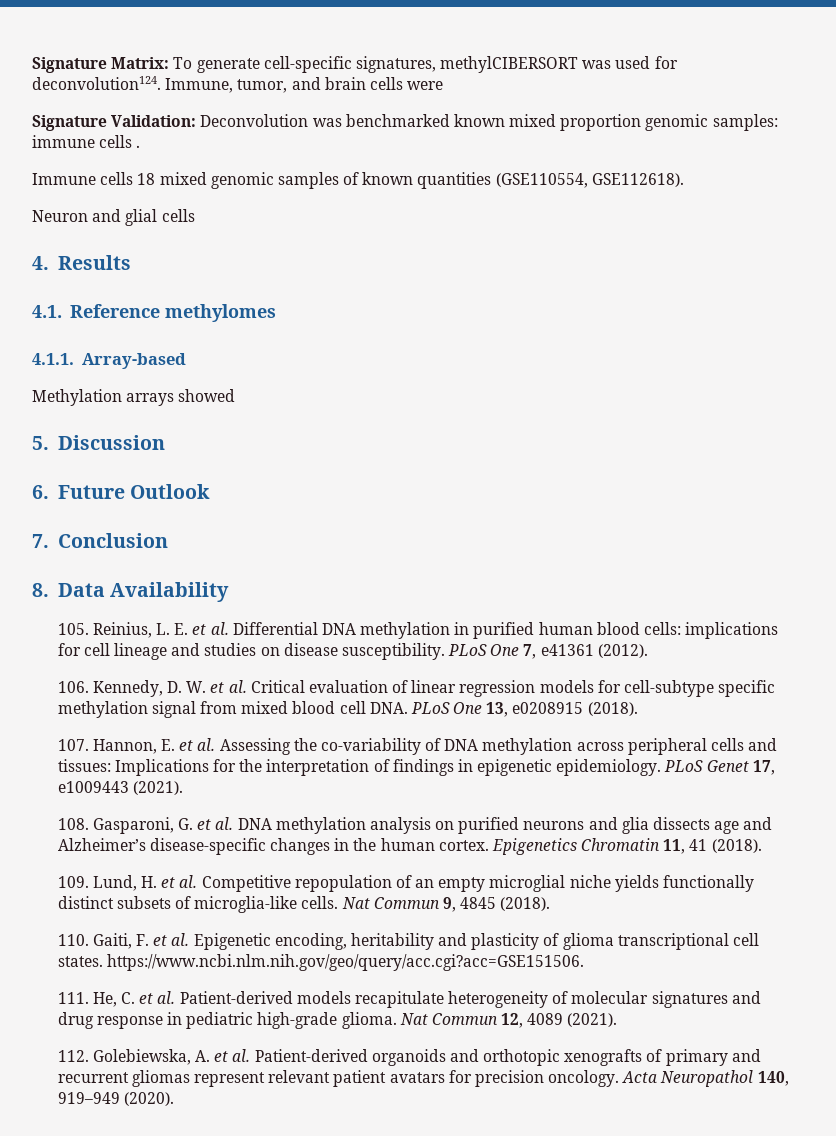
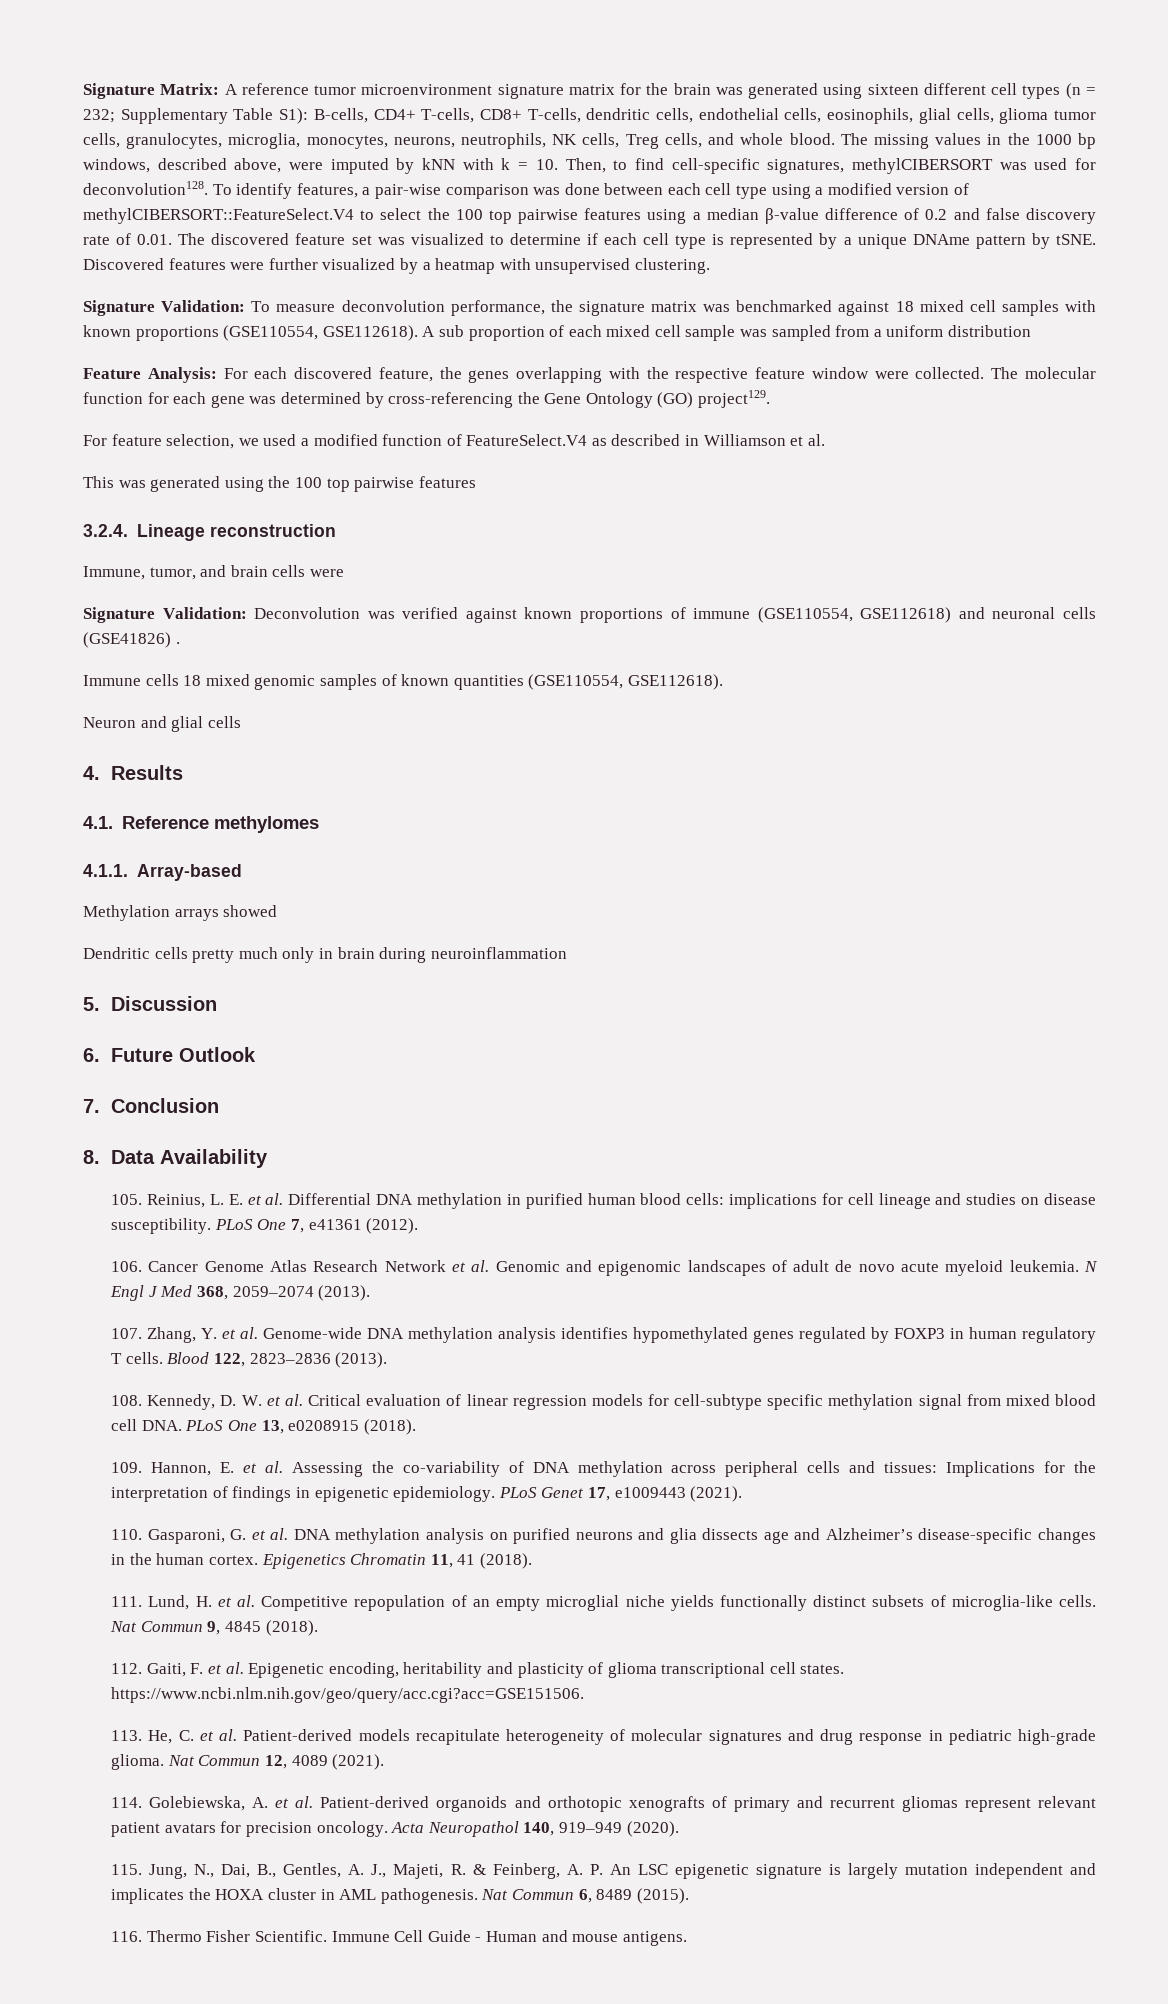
[173,57,260,73] To generate -> [224,83,1097,99] [83,108,1097,124] [83,133,1096,149] [83,158,664,174] A reference tumor microenvironment signature matrix for the brain was generated using sixteen different cell types (n = 232; Supplementary Table S1): B-cells, CD4+ T-cells, CD8+ T-cells, dendritic cells, endothelial cells, eosinophils, glial cells, glioma tumor cells, granulocytes, microglia, monocytes, neurons, neutrophils, NK cells, Treg cells, and whole blood. The missing values in the 1000 bp windows, described above, were imputed by kNN with k = 10. Then, to find
[32,76,161,90] deconvolution124. -> [83,181,970,199] [83,208,1096,224] [83,233,1096,249] [83,258,710,274] [83,300,1096,316] [83,325,1032,341] [83,367,1096,383] [83,390,771,408] [83,434,825,449] [83,476,476,492] [83,524,336,541] deconvolution128. To identify features, a pair-wise comparison was done between each cell type using a modified version of methylCIBERSORT::FeatureSelect.V4 to select the 100 top pairwise features using a median β-value difference of 0.2 and false discovery rate of 0.01. The discovered feature set was visualized to determine if each cell type is represented by a unique DNAme pattern by tSNE. Discovered features were further visualized by a heatmap with unsupervised clustering. // Signature Validation: To measure deconvolution performance, the signature matrix was benchmarked against 18 mixed cell samples with known proportions (GSE110554, GSE112618). A sub proportion of each mixed cell sample was sampled from a uniform distribution // Feature Analysis: For each discovered feature, the genes overlapping with the respective feature window were collected. The molecular function for each gene was determined by cross-referencing the Gene Ontology (GO) project129. // For feature selection, we used a modified function of FeatureSelect.V4 as described in Williamson et al. // This was generated using the 100 top pairwise features // 3.2.4. Lineage reconstruction //
[345,114,778,131] [32,135,133,148] benchmarked known mixed proportion genomic samples: immune cells -> [402,607,1096,623] [83,632,171,648] verified against known proportions of immune (GSE110554, GSE112618) and neuronal cells (GSE41826)
(236, 395) none -> [83,947,567,963] // Dendritic cells pretty much only in brain during neuroinflammation
(89, 687) none -> [148,1260,1098,1276] [110,1285,371,1301] [111,1327,1096,1343] [111,1352,388,1368] [111,1395,143,1406] Cancer Genome Atlas Research Network et al. Genomic and epigenomic landscapes of adult de novo acute myeloid leukemia. N Engl J Med 368, 2059–2074 (2013). // 107. Zhang, Y. et al. Genome-wide DNA methylation analysis identifies hypomethylated genes regulated by FOXP3 in human regulatory T cells. Blood 122, 2823–2836 (2013). // 108.
[57,739,89,751] 107. -> [111,1462,143,1473] 109.
[57,818,89,830] 108. -> [111,1529,143,1540] 110.
[57,876,89,888] 109. -> [111,1596,143,1607] 111.
[57,934,89,946] 110. -> [111,1663,143,1674] 112.
[57,992,89,1004] 111. -> [111,1730,143,1741] 113.
[57,1050,89,1062] 112. -> [111,1797,143,1808] 114.
(174, 1099) none -> [111,1863,1096,1879] [111,1888,689,1904] [111,1930,687,1946] // 115. Jung, N., Dai, B., Gentles, A. J., Majeti, R. & Feinberg, A. P. An LSC epigenetic signature is largely mutation independent and implicates the HOXA cluster in AML pathogenesis. Nat Commun 6, 8489 (2015). // 116. Thermo Fisher Scientific. Immune Cell Guide - Human and mouse antigens.

